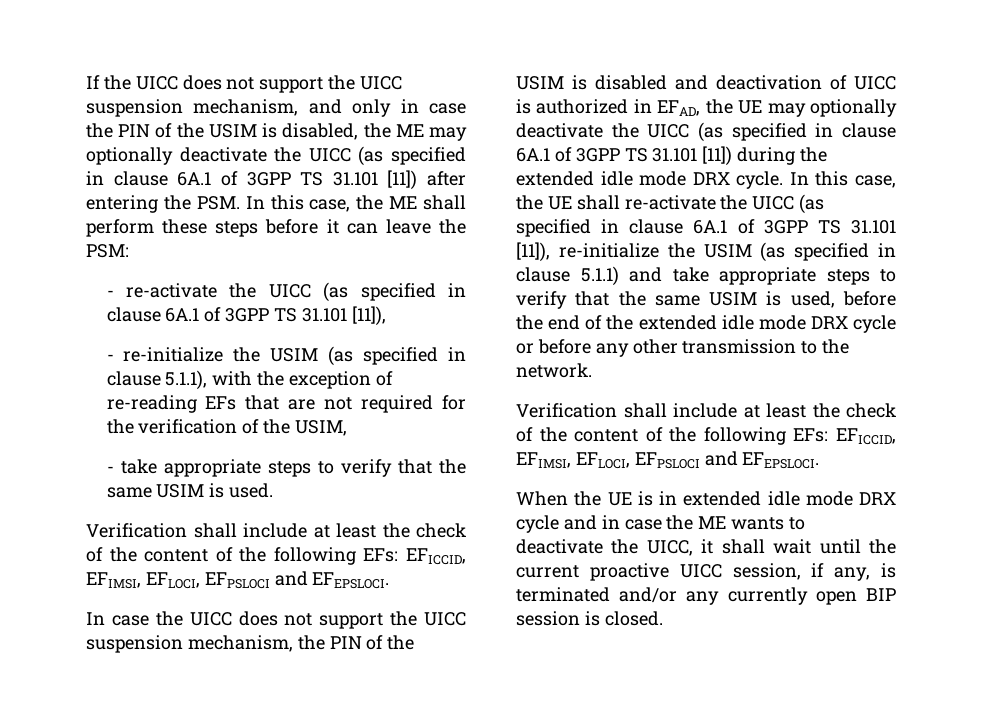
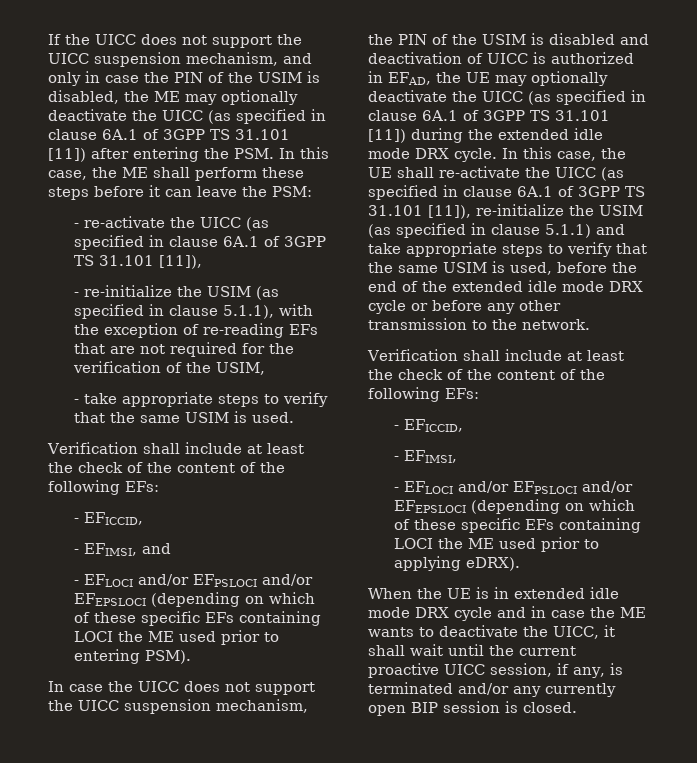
[406,548,466,565] [86,571,390,589] EFICCID, EFIMSI, EFLOCI, EFPSLOCI and EFEPSLOCI. -> [74,512,144,525] [74,543,172,556] [74,574,314,587] [74,592,316,607] [74,611,322,626] [74,630,280,645] [74,649,192,664] // - EFICCID, // - EFIMSI, and // - EFLOCI and/or EFPSLOCI and/or EFEPSLOCI (depending on which of these specific EFs containing LOCI the ME used prior to entering PSM).
[836,428,896,445] [516,451,820,469] EFICCID, EFIMSI, EFLOCI, EFPSLOCI and EFEPSLOCI. -> [394,419,464,432] [394,450,458,463] [394,481,634,494] [394,499,636,514] [394,518,642,533] [394,537,600,552] [394,556,521,571] // - EFICCID, // - EFIMSI, // - EFLOCI and/or EFPSLOCI and/or EFEPSLOCI (depending on which of these specific EFs containing LOCI the ME used prior to applying eDRX).

